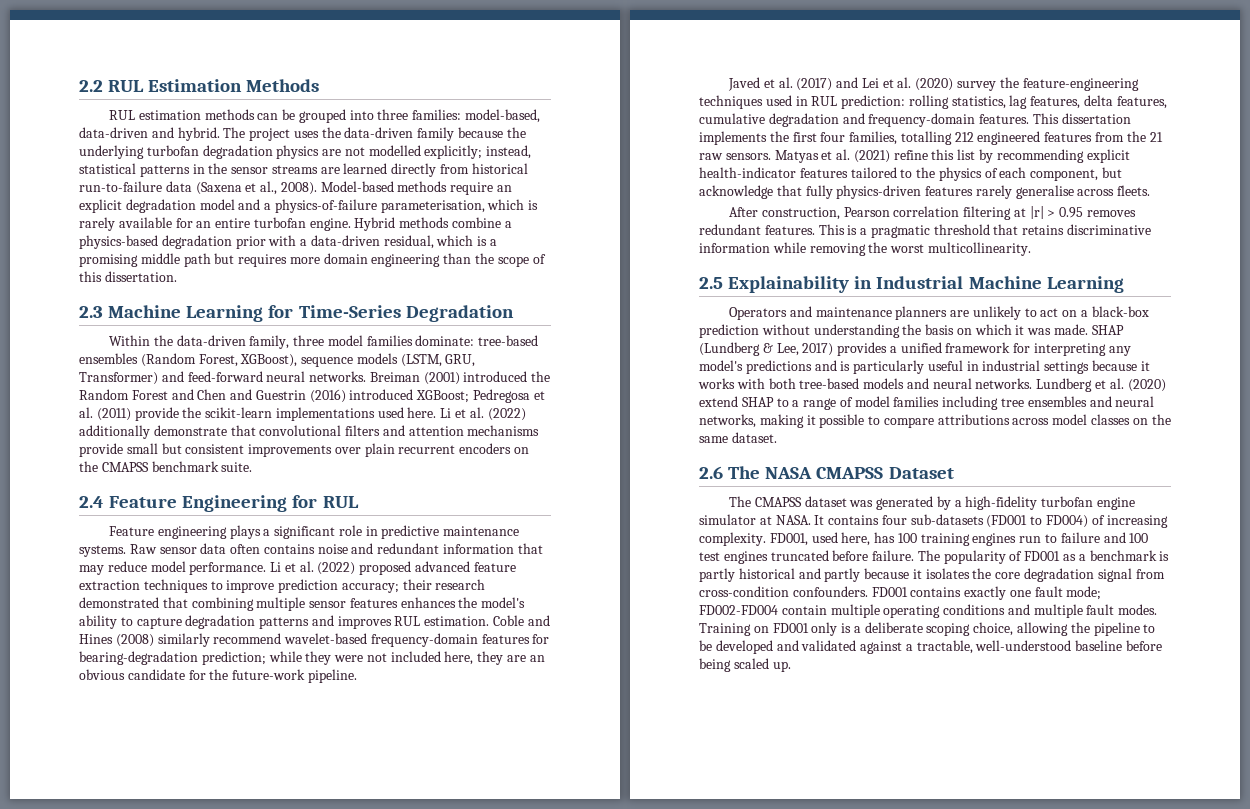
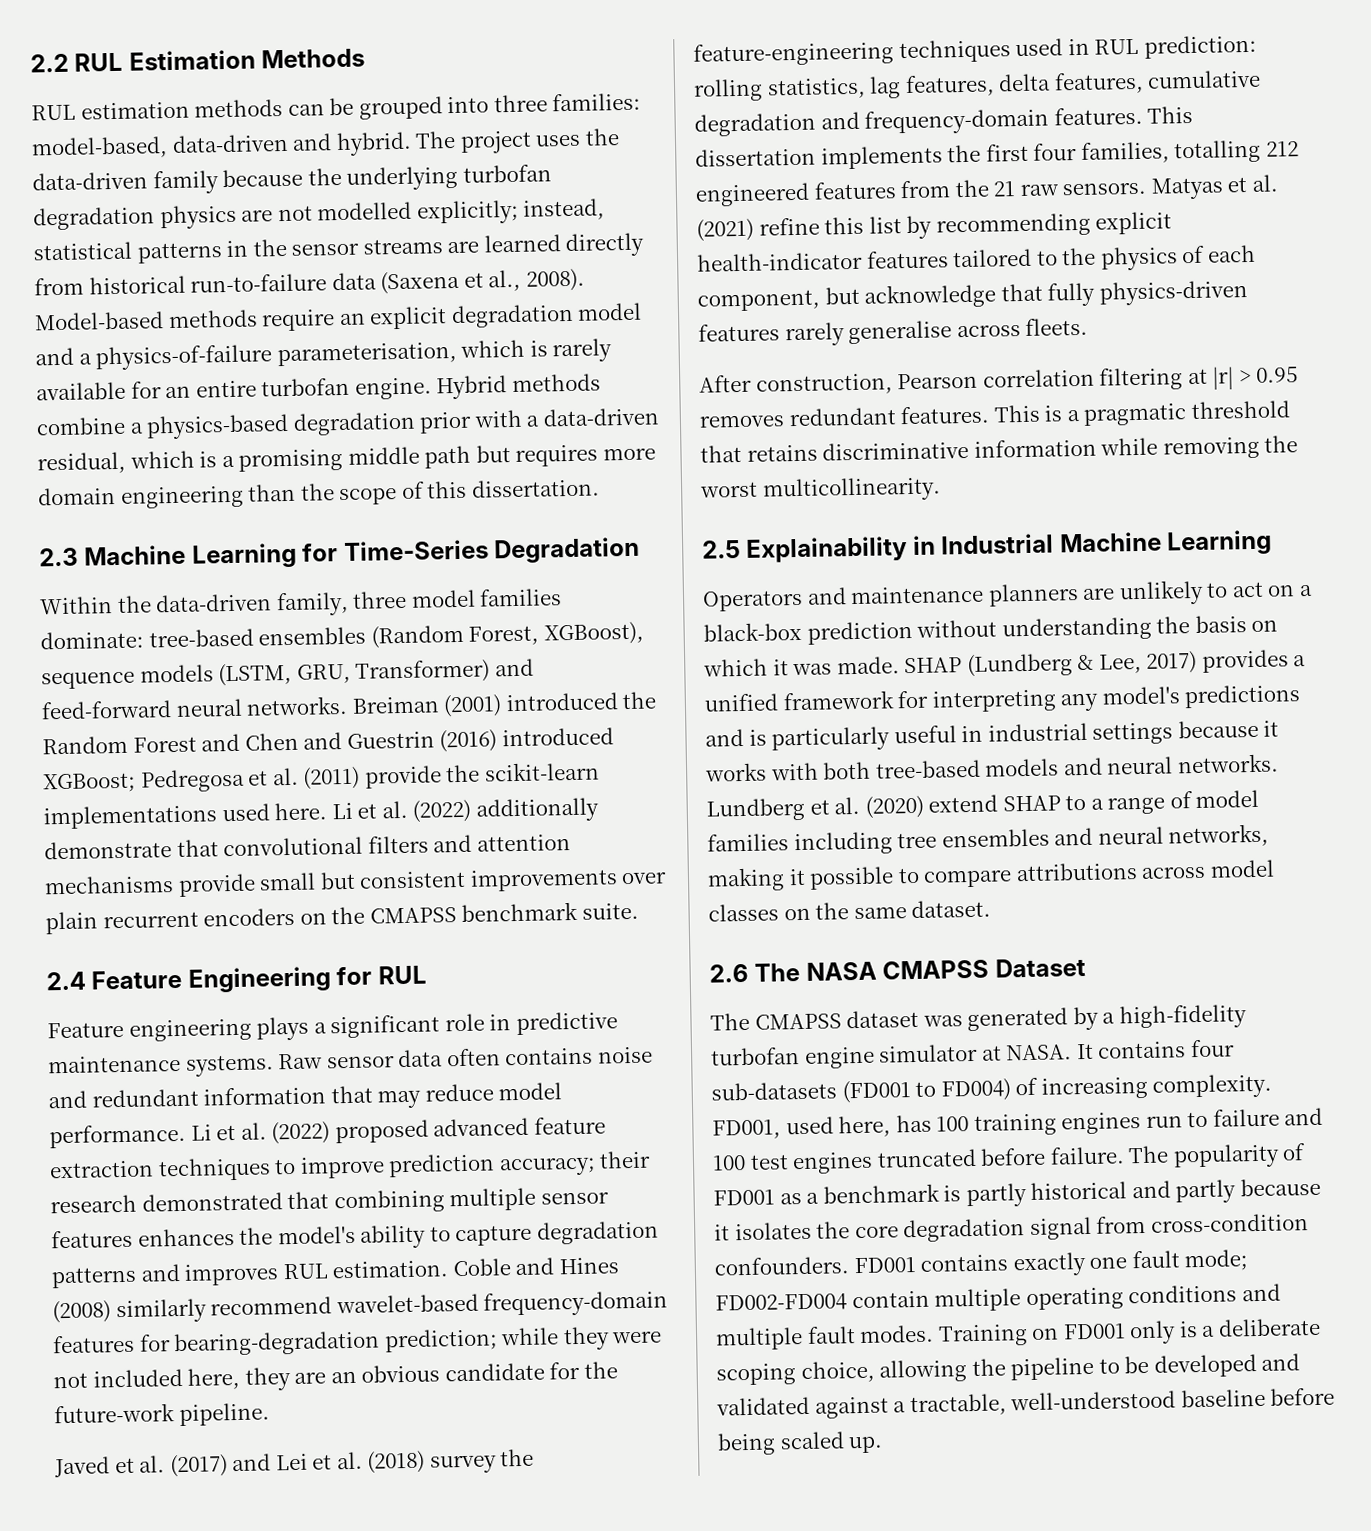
[915,78,954,91] (2020) -> [367,1450,426,1474] (2018)

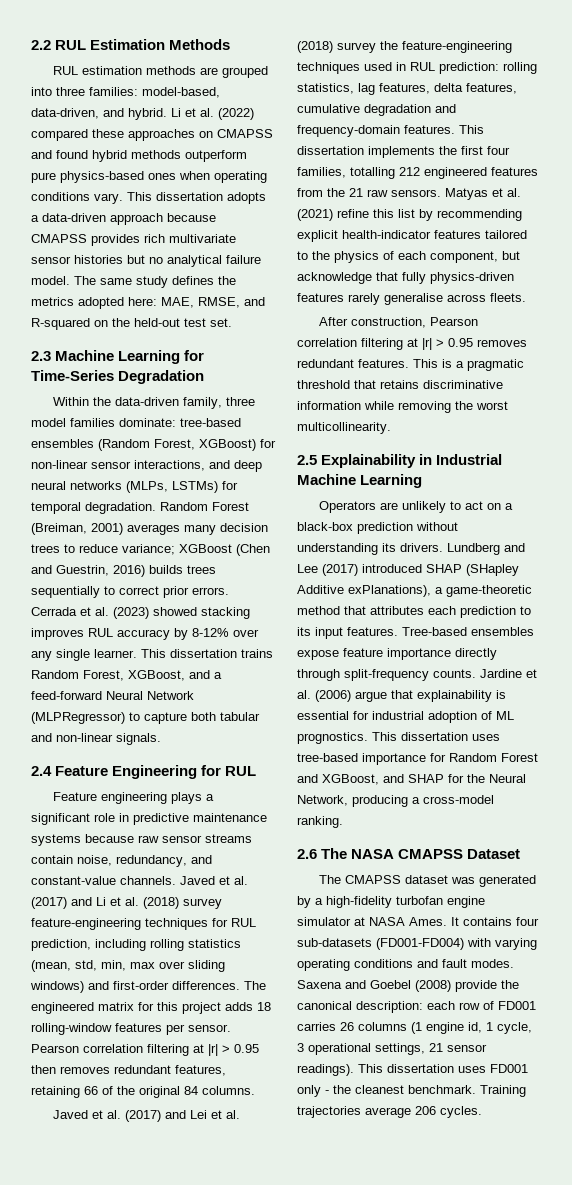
[287,97,355,116] can be -> [199,67,218,75] are
[171,133,289,153] data-driven -> [31,108,99,119] data-driven,
[415,128,620,154] [32,164,552,195] [33,198,606,231] [33,232,646,264] [34,268,585,296] [34,302,643,332] [35,338,613,371] [36,373,601,401] [36,407,659,440] [37,444,656,475] [38,478,600,509] The project uses the data-driven family because the underlying turbofan degradation physics are not modelled explicitly; instead, statistical patterns in the sensor streams are learned directly from historical run-to-failure data (Saxena et al., 2008). Model-based methods require an explicit degradation model and a physics-of-failure parameterisation, which is rarely available for an entire turbofan engine. Hybrid methods combine a physics-based degradation prior with a data-driven residual, which is a promising middle path but requires more domain engineering than the scope of this dissertation. -> [171,108,254,120] [31,129,273,141] [31,150,247,162] [31,171,267,183] [31,192,266,204] [31,213,216,225] [31,234,236,246] [31,255,261,267] [31,276,236,288] [31,297,265,309] [31,318,232,330] Li et al. (2022) compared these approaches on CMAPSS and found hybrid methods outperform pure physics-based ones when operating conditions vary. This dissertation adopts a data-driven approach because CMAPSS provides rich multivariate sensor histories but no analytical failure model. The same study defines the metrics adopted here: MAE, RMSE, and R-squared on the held-out test set.
[543,621,644,646] [41,658,534,690] [41,691,657,720] [42,727,614,755] [43,761,600,794] [43,797,599,830] [44,834,571,860] [44,868,668,897] [45,901,639,935] XGBoost), sequence models (LSTM, GRU, Transformer) and feed-forward neural networks. Breiman (2001) introduced the Random Forest and Chen and Guestrin (2016) introduced XGBoost; Pedregosa et al. (2011) provide the scikit-learn implementations used here. Li et al. (2022) additionally demonstrate that convolutional filters and attention mechanisms provide small but consistent improvements over plain recurrent encoders on the CMAPSS benchmark suite. -> [199,439,276,451] [31,460,262,472] [31,481,238,493] [31,502,249,514] [31,523,268,535] [31,544,270,556] [31,565,216,577] [31,586,229,598] [31,607,250,619] [31,628,259,640] [31,649,273,661] [31,670,222,681] [31,691,194,700] [31,712,260,724] [31,733,161,745] XGBoost) for non-linear sensor interactions, and deep neural networks (MLPs, LSTMs) for temporal degradation. Random Forest (Breiman, 2001) averages many decision trees to reduce variance; XGBoost (Chen and Guestrin, 2016) builds trees sequentially to correct prior errors. Cerrada et al. (2023) showed stacking improves RUL accuracy by 8-12% over any single learner. This dissertation trains Random Forest, XGBoost, and a feed-forward Neural Network (MLPRegressor) to capture both tabular and non-linear signals.
[185,1046,653,1077] [48,1082,563,1109] [49,1116,606,1149] [49,1150,652,1182] [50,1187,609,1214] [51,1220,659,1249] [51,1257,619,1289] [52,1290,669,1324] [52,1326,663,1357] [53,1361,618,1391] [54,1402,270,1427] systems. Raw sensor data often contains noise and redundant information that may reduce model performance. Li et al. (2022) proposed advanced feature extraction techniques to improve prediction accuracy; their research demonstrated that combining multiple sensor features enhances the model's ability to capture degradation patterns and improves RUL estimation. Coble and Hines (2008) similarly recommend wavelet-based frequency-domain features for bearing-degradation prediction; while they were not included here, they are an obvious candidate for the future-work pipeline. -> [31,834,252,846] [31,855,212,867] [31,876,248,885] [31,897,222,909] [31,918,256,930] [31,939,241,951] [31,960,225,972] [30,981,266,993] [31,1002,271,1014] [31,1023,231,1035] [31,1044,259,1056] [31,1065,226,1076] [31,1086,255,1098] systems because raw sensor streams contain noise, redundancy, and constant-value channels. Javed et al. (2017) and Li et al. (2018) survey feature-engineering techniques for RUL prediction, including rolling statistics (mean, std, min, max over sliding windows) and first-order differences. The engineered matrix for this project adds 18 rolling-window features per sensor. Pearson correlation filtering at |r| > 0.95 then removes redundant features, retaining 66 of the original 84 columns.
[806,583,1079,607] and maintenance planners -> (376, 507) none
[1156,615,1279,634] [703,649,1307,678] [704,684,1302,713] [705,719,1280,752] [704,753,1279,782] [706,789,1260,822] [707,823,1270,856] [707,859,1275,892] [708,899,992,922] the basis on which it was made. SHAP (Lundberg & Lee, 2017) provides a unified framework for interpreting any model's predictions and is particularly useful in industrial settings because it works with both tree-based models and neural networks. Lundberg et al. (2020) extend SHAP to a range of model families including tree ensembles and neural networks, making it possible to compare attributions across model classes on the same dataset. -> [382,543,525,555] [297,564,519,576] [297,585,532,597] [297,606,531,618] [297,627,534,639] [297,648,497,660] [297,669,537,681] [297,690,506,702] [297,711,514,723] [297,732,500,744] [297,753,538,765] [297,774,526,785] [297,795,494,807] [297,816,343,828] its drivers. Lundberg and Lee (2017) introduced SHAP (SHapley Additive exPlanations), a game-theoretic method that attributes each prediction to its input features. Tree-based ensembles expose feature importance directly through split-frequency counts. Jardine et al. (2006) argue that explainability is essential for industrial adoption of ML prognostics. This dissertation uses tree-based importance for Random Forest and XGBoost, and SHAP for the Neural Network, producing a cross-model ranking.
[1005,1044,1073,1061] NASA. -> [369,917,447,926] NASA Ames.
[841,1073,1273,1104] [712,1107,1324,1140] [712,1143,1307,1175] [713,1177,1321,1208] [714,1213,1309,1243] [714,1249,1249,1277] [715,1288,1022,1312] (FD001 to FD004) of increasing complexity. FD001, used here, has 100 training engines run to failure and 100 test engines truncated before failure. The popularity of FD001 as a benchmark is partly historical and partly because it isolates the core degradation signal from cross-condition confounders. FD001 contains exactly one fault mode; FD002-FD004 contain multiple -> [376,938,537,950] (FD001-FD004) with varying
[715,1327,803,1351] multiple -> (438, 963) none
[937,1317,1321,1347] [716,1353,1301,1386] [716,1387,1336,1419] [717,1431,884,1456] Training on FD001 only is a deliberate scoping choice, allowing the pipeline to be developed and validated against a tractable, well-understood baseline before being scaled up. -> [297,980,519,992] [297,1001,536,1013] [297,1022,532,1034] [297,1043,487,1055] [297,1064,528,1076] [297,1085,526,1097] [297,1106,482,1118] Saxena and Goebel (2008) provide the canonical description: each row of FD001 carries 26 columns (1 engine id, 1 cycle, 3 operational settings, 21 sensor readings). This dissertation uses FD001 only - the cleanest benchmark. Training trajectories average 206 cycles.

